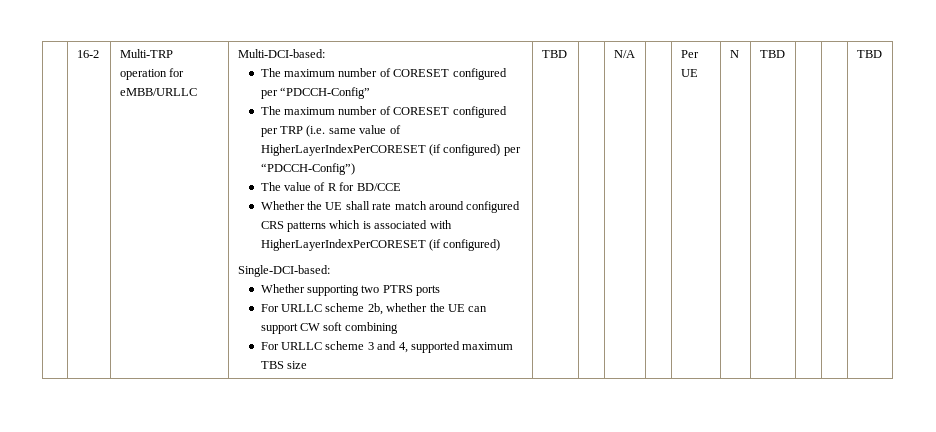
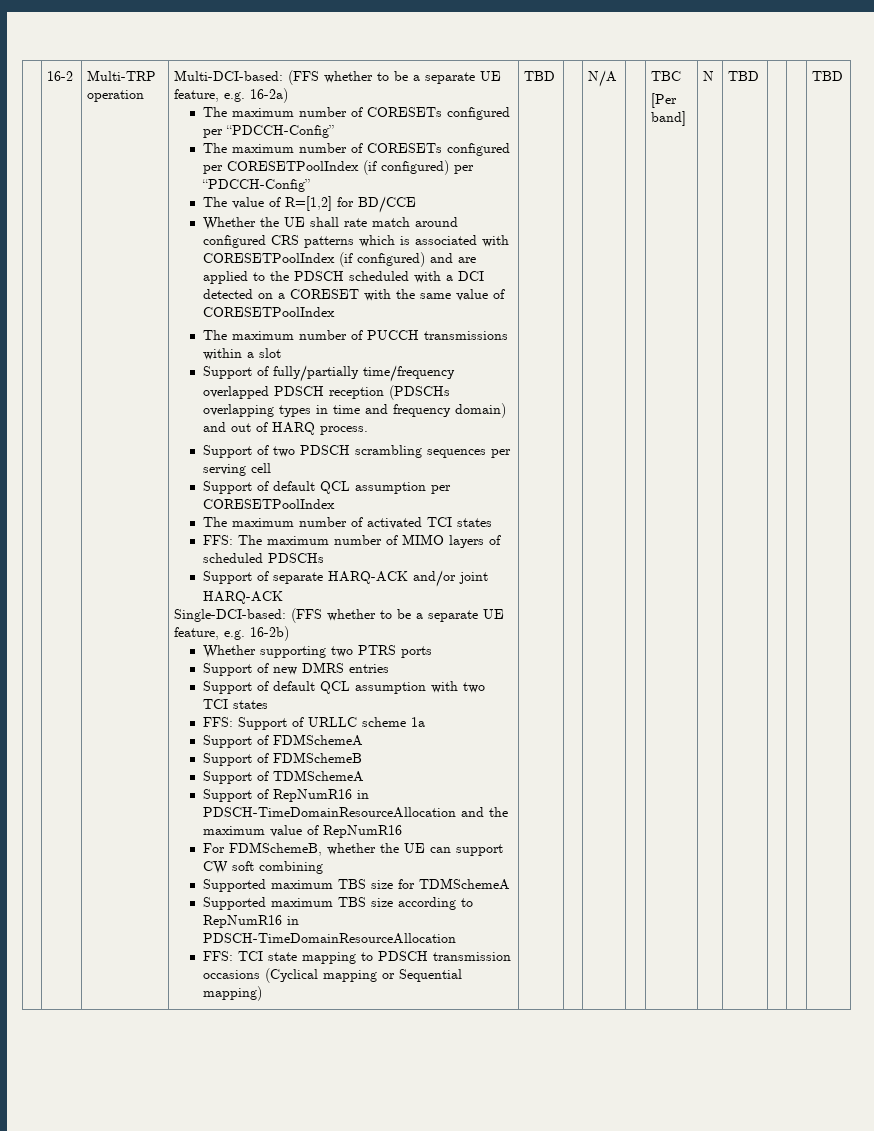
[169,68,185,77] [119,88,197,96] for eMBB/URLLC -> (145, 96) none
[260,68,450,77] // The maximum number of CORESET -> [288,70,502,85] [174,88,289,103] [202,107,442,117] (FFS whether to be a separate UE feature, e.g. 16-2a) // The maximum number of CORESETs
[393,106,507,118] [260,125,401,137] [260,144,426,156] CORESET configured per TRP (i.e. same value of HigherLayerIndexPerCORESET -> [366,143,510,156] [202,161,359,174] CORESETs configured per CORESETPoolIndex
[260,163,355,175] “PDCCH-Config”) -> [201,179,310,192] “PDCCH-Config”
[327,183,337,191] R -> [284,196,332,211] R=[1,2]
[260,239,501,251] [237,265,330,277] HigherLayerIndexPerCORESET (if configured) // Single-DCI-based: -> [202,252,476,267] [202,271,484,284] [202,289,505,301] [202,307,335,317] [202,330,508,340] [202,348,281,360] [202,365,455,382] [202,385,450,400] [202,403,506,418] [202,422,368,435] [202,445,511,458] [202,463,271,476] [202,481,451,494] [202,499,335,509] [202,517,492,529] [202,534,501,548] [202,553,324,563] [202,570,488,587] [202,591,283,604] [174,608,505,623] [174,626,290,641] CORESETPoolIndex (if configured) and are applied to the PDSCH scheduled with a DCI detected on a CORESET with the same value of CORESETPoolIndex // The maximum number of PUCCH transmissions within a slot // Support of fully/partially time/frequency overlapped PDSCH reception (PDSCHs overlapping types in time and frequency domain) and out of HARQ process. // Support of two PDSCH scrambling sequences per serving cell // Support of default QCL assumption per CORESETPoolIndex // The maximum number of activated TCI states // FFS: The maximum number of MIMO layers of scheduled PDSCHs // Support of separate HARQ-ACK and/or joint HARQ-ACK // Single-DCI-based: (FFS whether to be a separate UE feature, e.g. 16-2b)
[260,303,383,315] For URLLC scheme 2b, -> [202,662,389,676] [202,681,485,694] [202,699,268,709] [202,717,425,730] [202,734,363,748] [202,752,362,766] [202,770,364,784] [202,789,369,802] [202,807,508,818] [202,825,402,838] [202,842,322,856] Support of new DMRS entries // Support of default QCL assumption with two TCI states // FFS: Support of URLLC scheme 1a // Support of FDMSchemeA // Support of FDMSchemeB // Support of TDMSchemeA // Support of RepNumR16 in PDSCH-TimeDomainResourceAllocation and the maximum value of RepNumR16 // For FDMSchemeB,
[260,341,514,353] [260,361,307,369] For URLLC scheme 3 and 4, supported maximum TBS size -> [202,878,510,892] [202,897,473,910] [202,915,299,928] [202,933,456,944] [202,951,511,964] [202,968,462,983] [202,986,262,1001] Supported maximum TBS size for TDMSchemeA // Supported maximum TBS size according to RepNumR16 in PDSCH-TimeDomainResourceAllocation // FFS: TCI state mapping to PDSCH transmission occasions (Cyclical mapping or Sequential mapping)
[680,50,699,58] [680,69,698,77] Per UE -> [651,71,682,81] [651,93,678,108] [651,111,687,126] TBC // [Per band]

